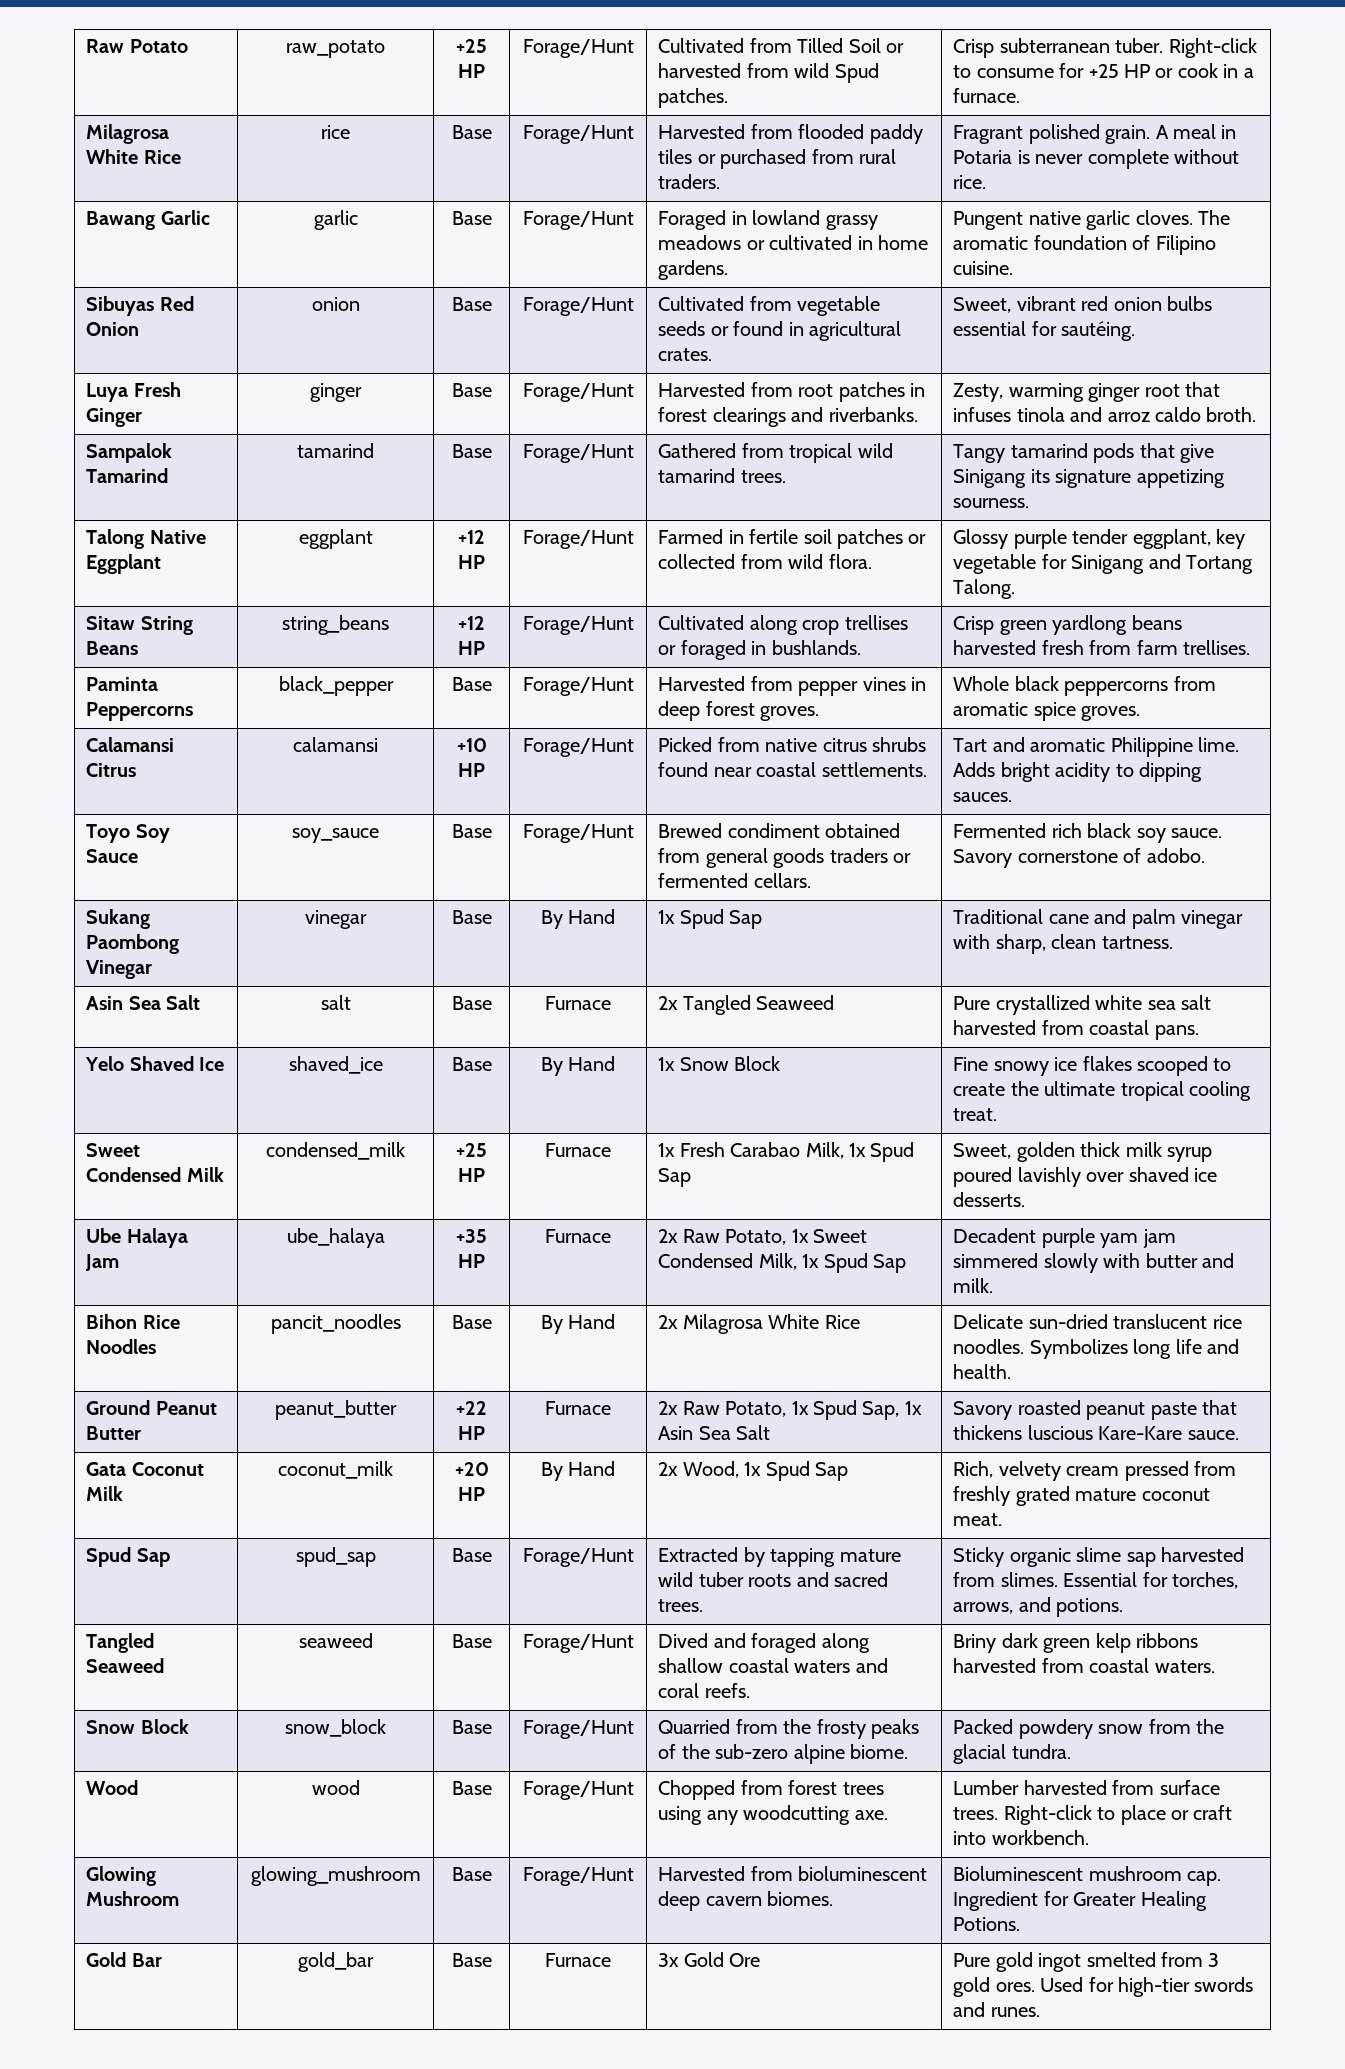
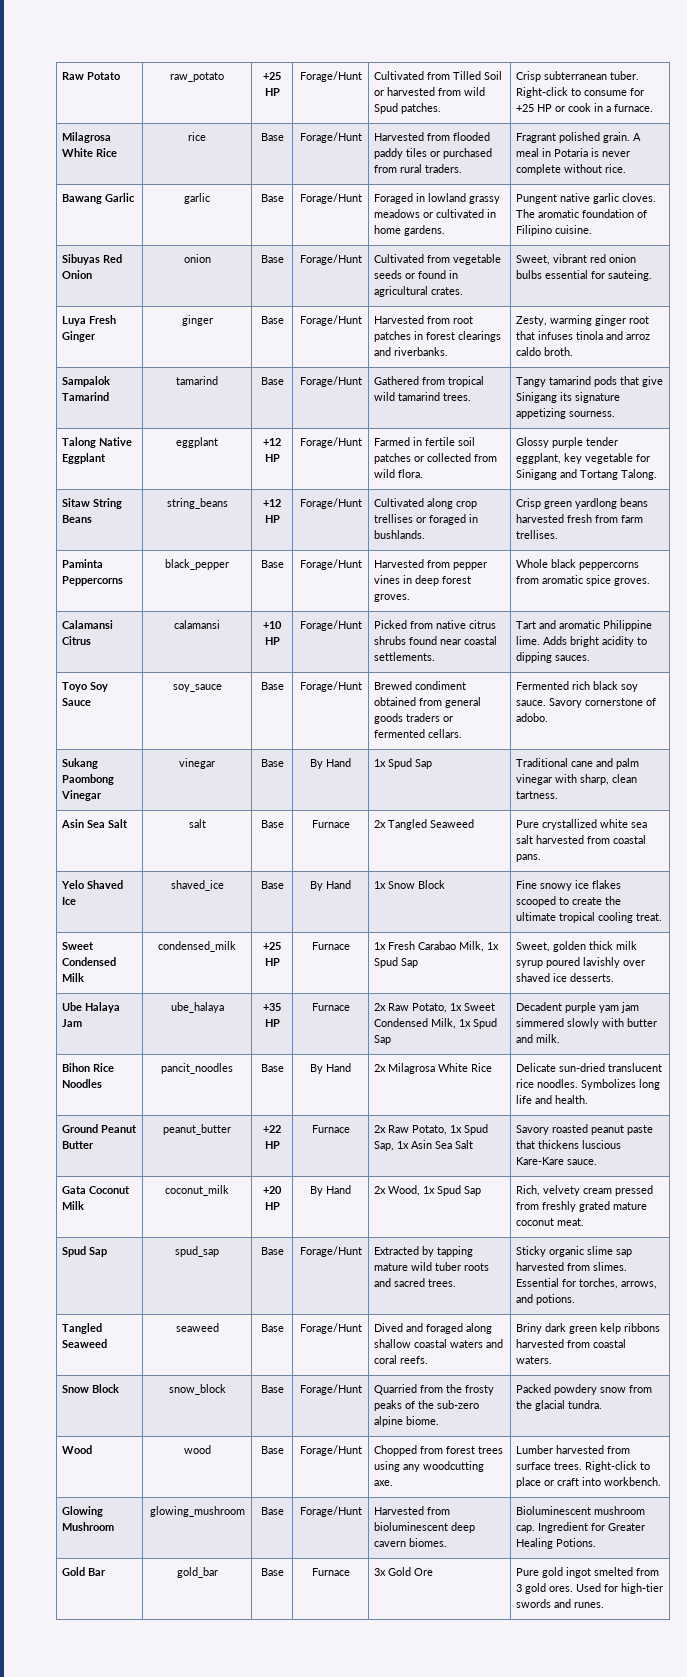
[1061,321,1136,341] sautéing. -> [608,270,653,281] sauteing.

